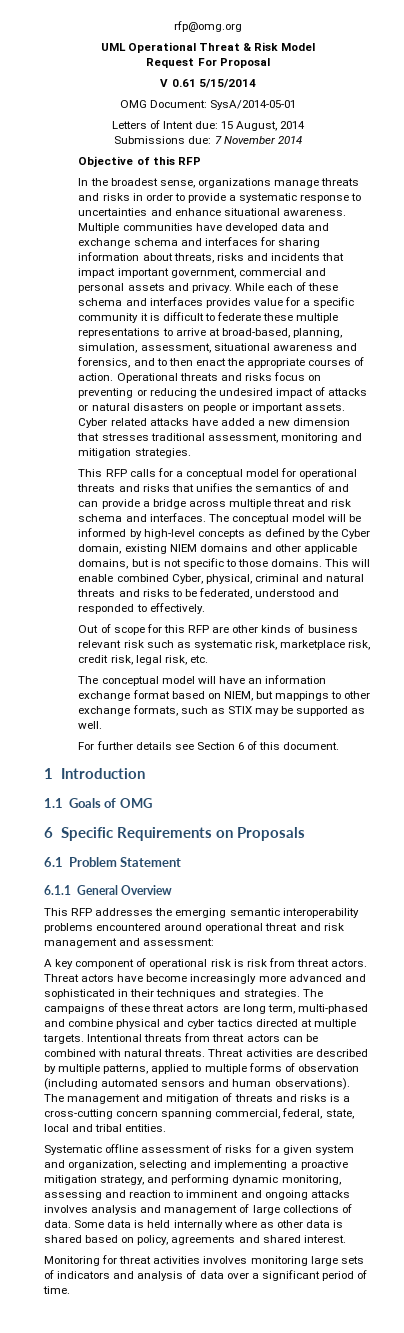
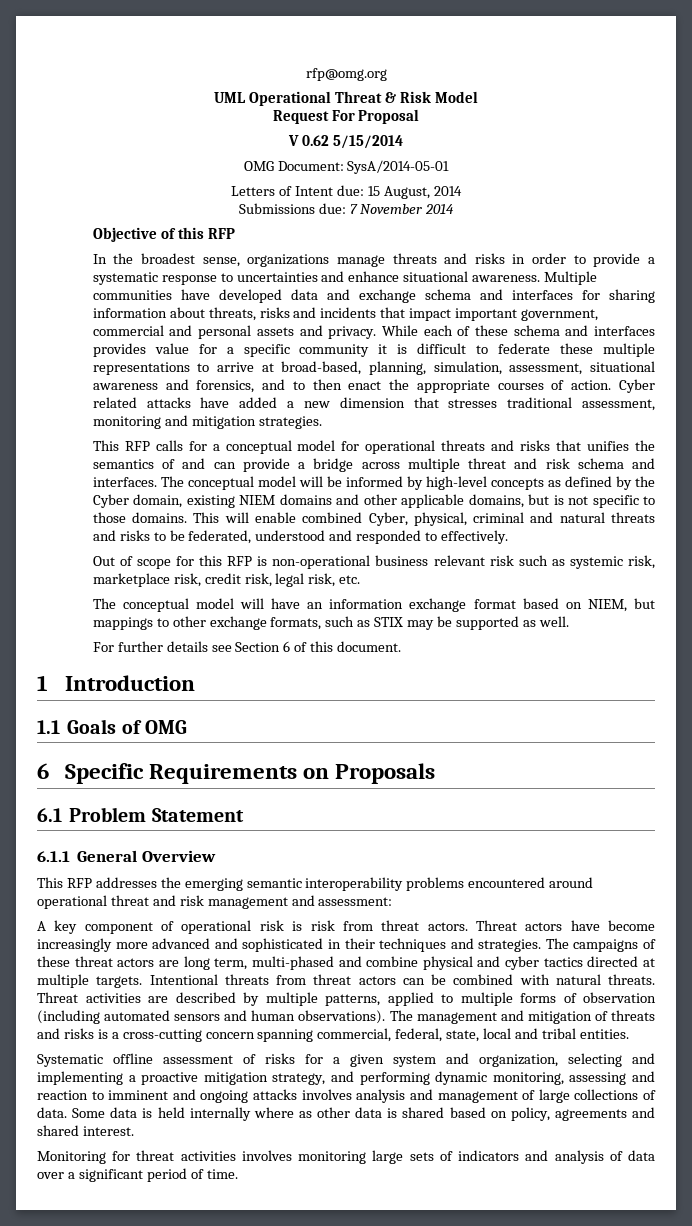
[171,79,196,87] 0.61 -> [302,135,329,146] 0.62
[116,372,322,383] [78,387,368,398] [78,403,346,413] Operational threats and risks focus on preventing or reducing the undesired impact of attacks or natural disasters on people or important assets. -> (612, 385) none
[212,624,305,633] are other kinds of -> [257,555,371,569] is non-operational
[193,640,252,650] systematic -> [569,556,623,569] systemic

